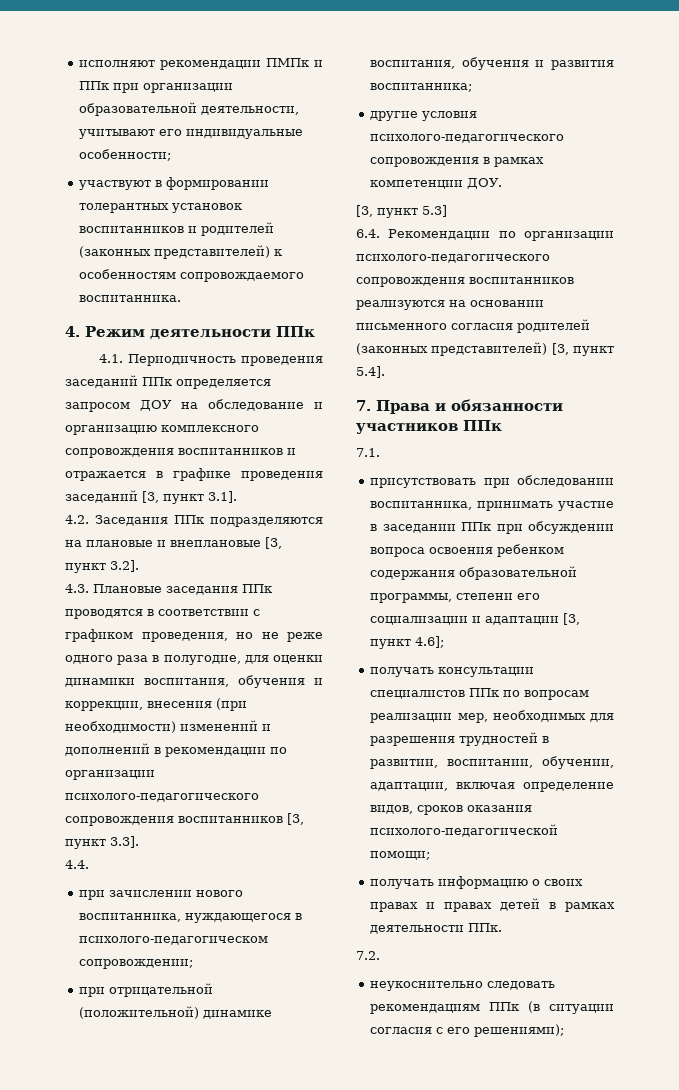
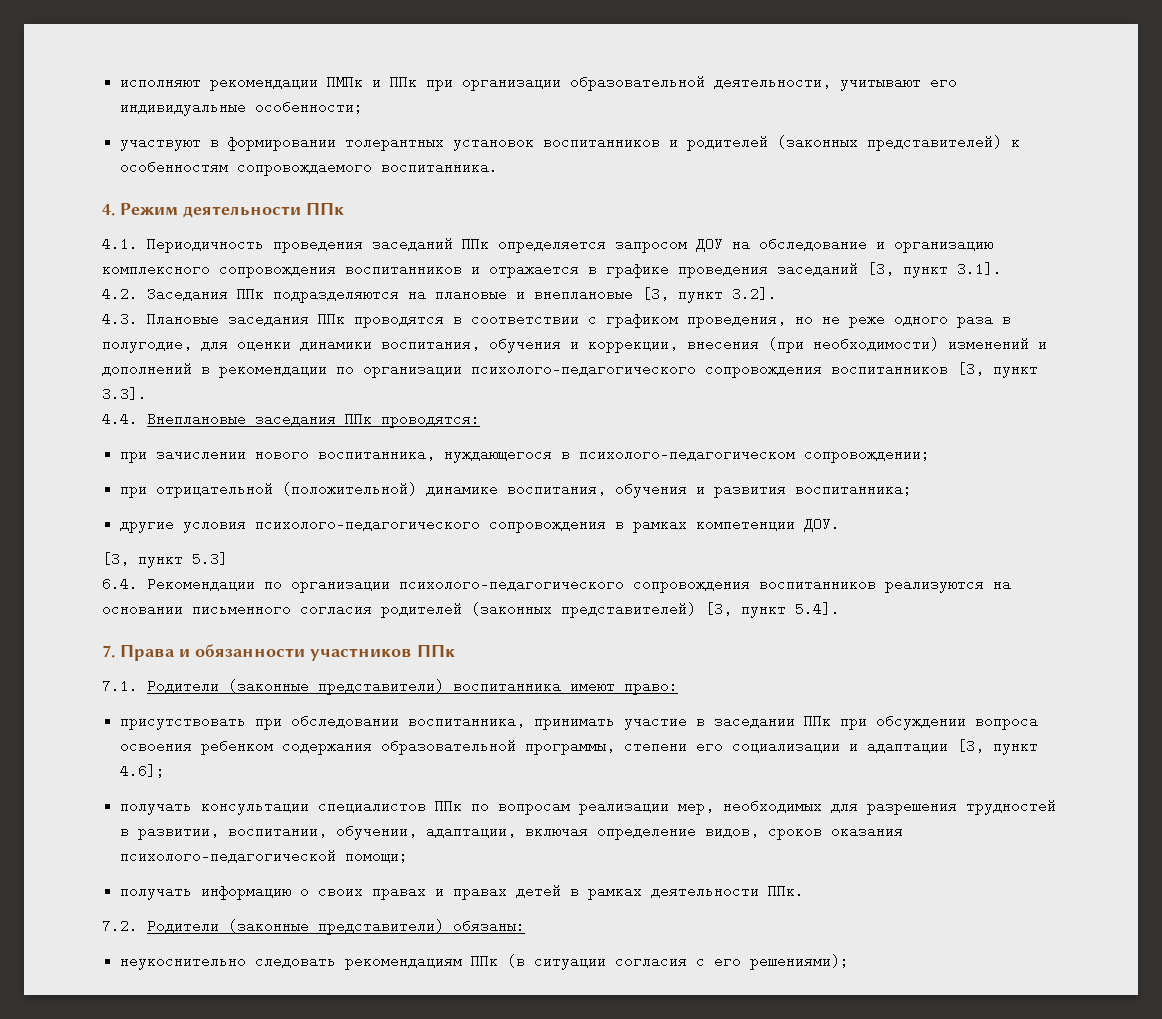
(89, 864) none -> [147,410,480,428] Внеплановые заседания ППк проводятся:
(380, 452) none -> [147,677,678,695] Родители (законные представители) воспитанника имеют право:
(380, 955) none -> [147,917,525,935] Родители (законные представители) обязаны:

